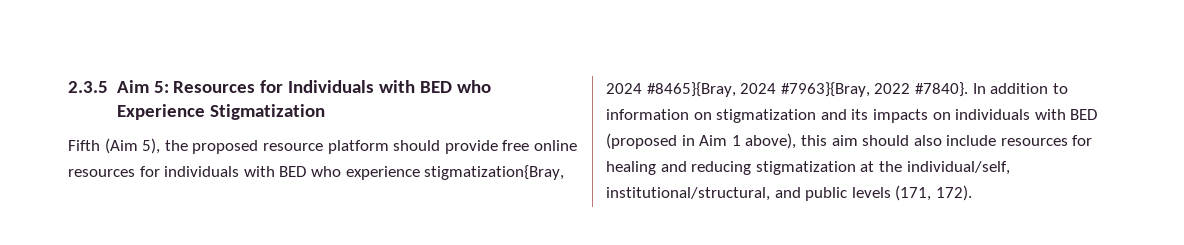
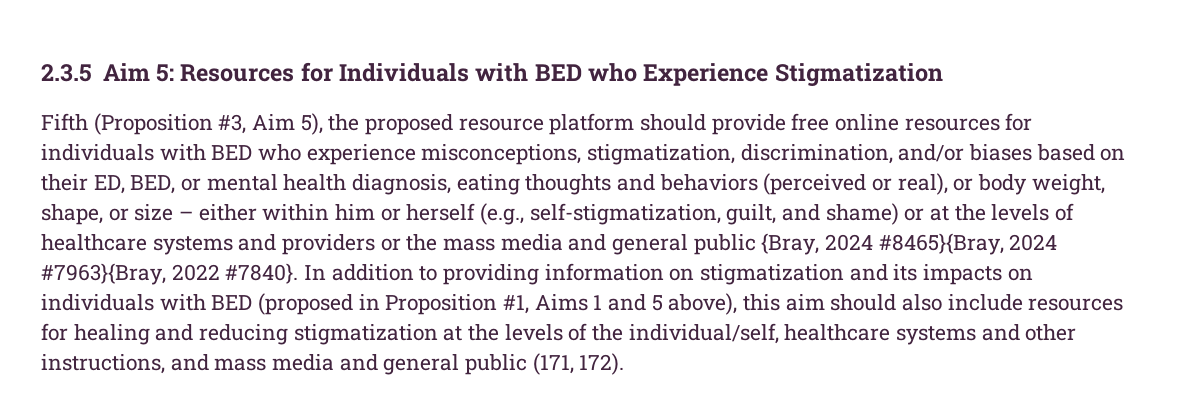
[104,138,138,154] (Aim -> [93,113,296,135] (Proposition #3, Aim
[424,165,565,180] stigmatization{Bray, -> [421,144,1126,165] [41,173,1105,195] [41,203,1075,225] [41,233,820,255] misconceptions, stigmatization, discrimination, and/or biases based on their ED, BED, or mental health diagnosis, eating thoughts and behaviors (perceived or real), or body weight, shape, or size – either within him or herself (e.g., self-stigmatization, guilt, and shame) or at the levels of healthcare systems and providers or the mass media and general public {Bray,
(1068, 88) none -> [443,264,540,285] providing
[699,135,741,146] Aim 1 -> [385,294,663,315] Proposition #1, Aims 1 and 5
[906,161,1010,175] [606,187,891,201] individual/self, institutional/structural, and public levels -> [504,323,1077,345] [41,354,528,375] levels of the individual/self, healthcare systems and other instructions, and mass media and general public

